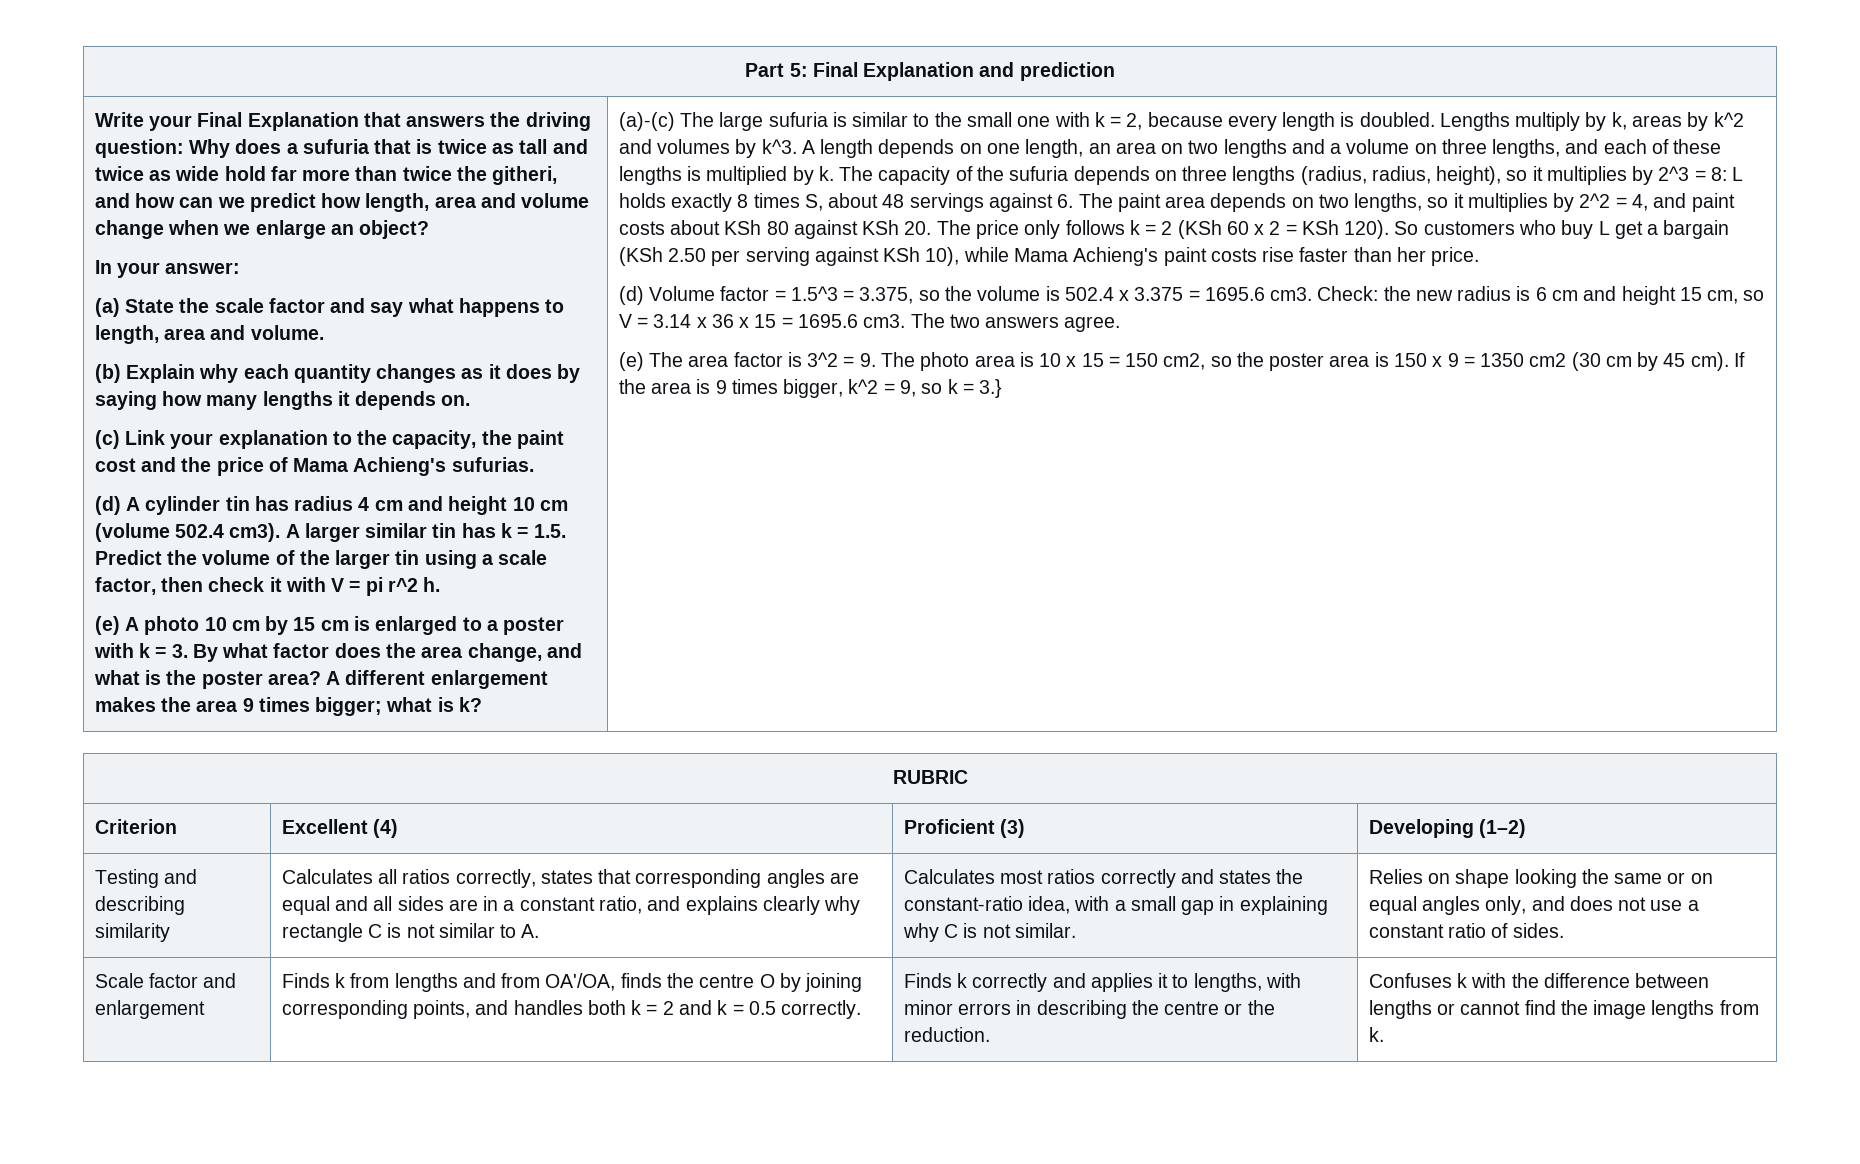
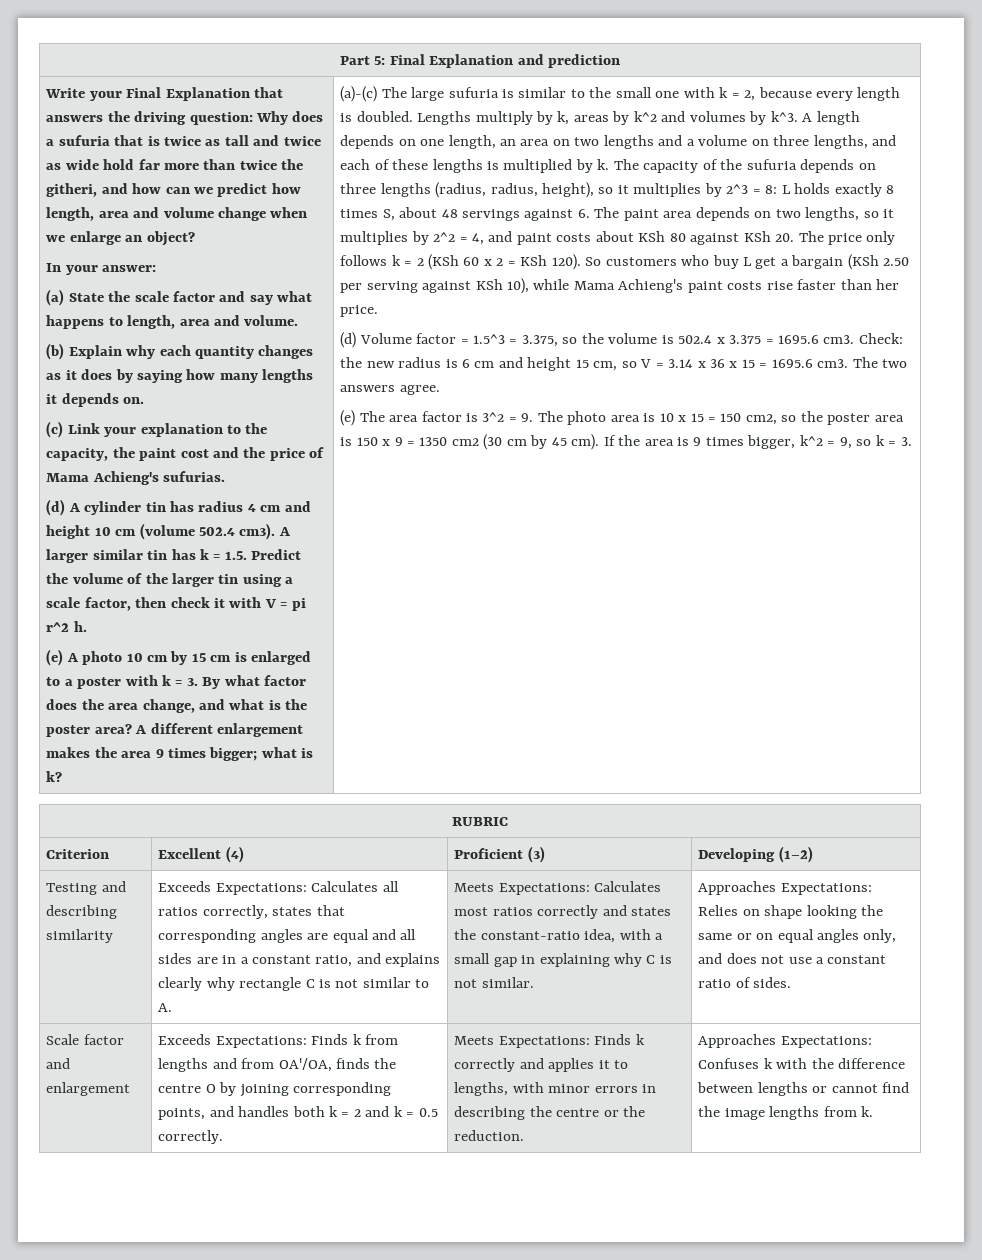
[979,379,1003,398] 3.} -> [900,437,912,446] 3.
(170, 932) none -> [158,881,307,895] Exceeds Expectations:
(540, 931) none -> [454,883,590,895] Meets Expectations:
(1076, 930) none -> [698,881,872,895] Approaches Expectations:
(205, 1009) none -> [158,1034,307,1048] Exceeds Expectations:
(862, 1009) none -> [454,1036,590,1048] Meets Expectations:
(990, 1034) none -> [698,1034,872,1048] Approaches Expectations:

